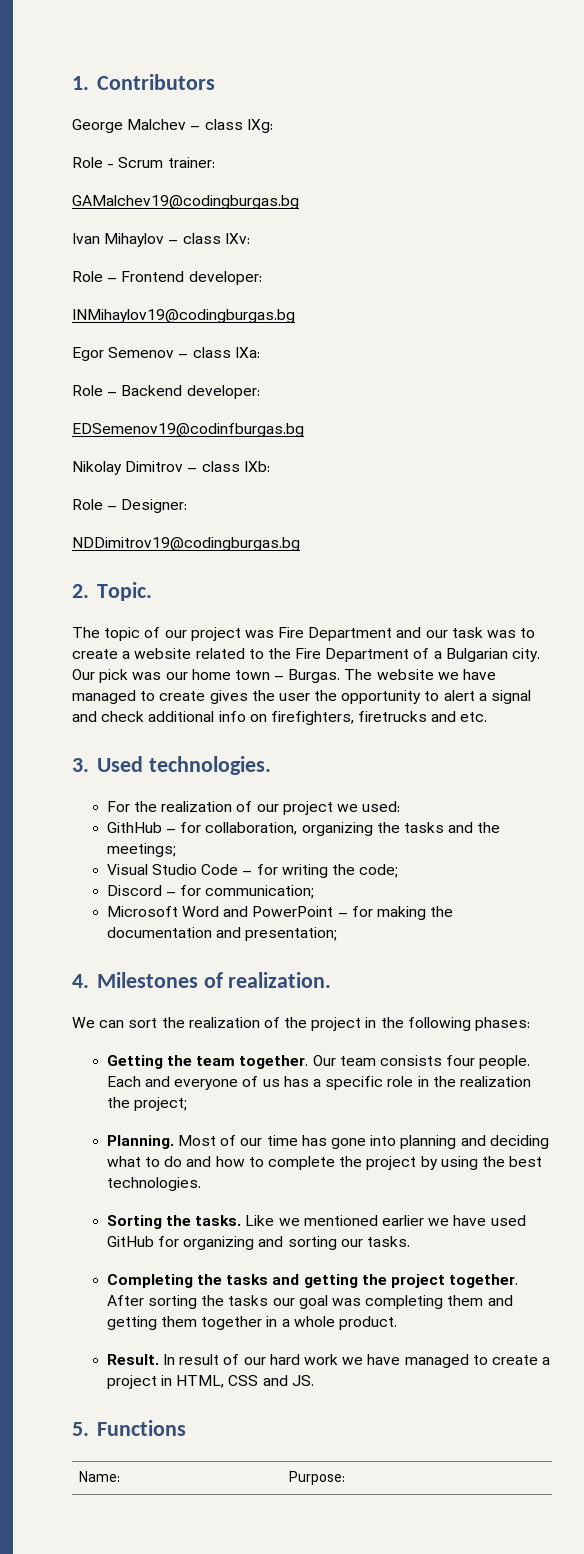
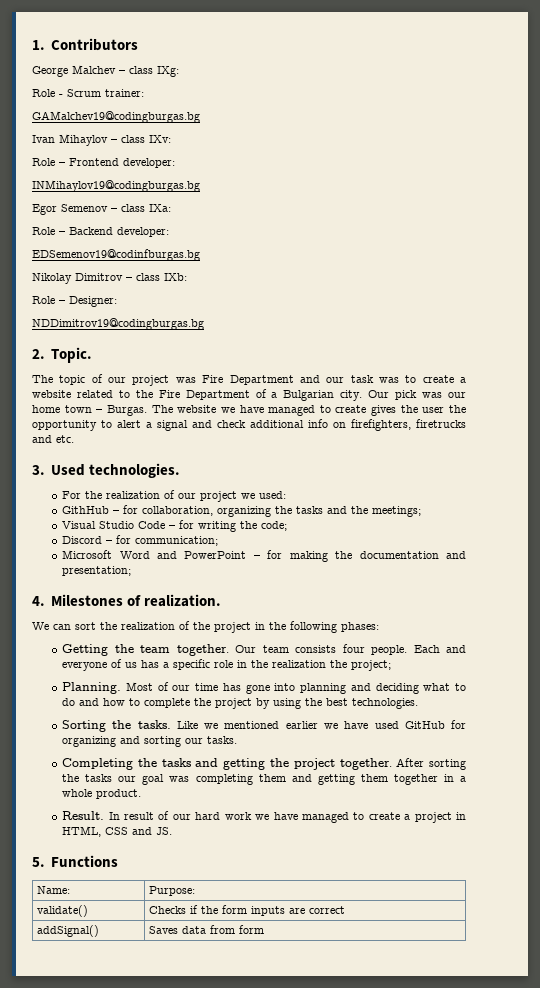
(345, 1478) none -> [36,905,88,917] [148,905,345,916] [36,925,99,937] [148,925,264,934] // validate() | Checks if the form inputs are correct // addSignal() | Saves data from form

